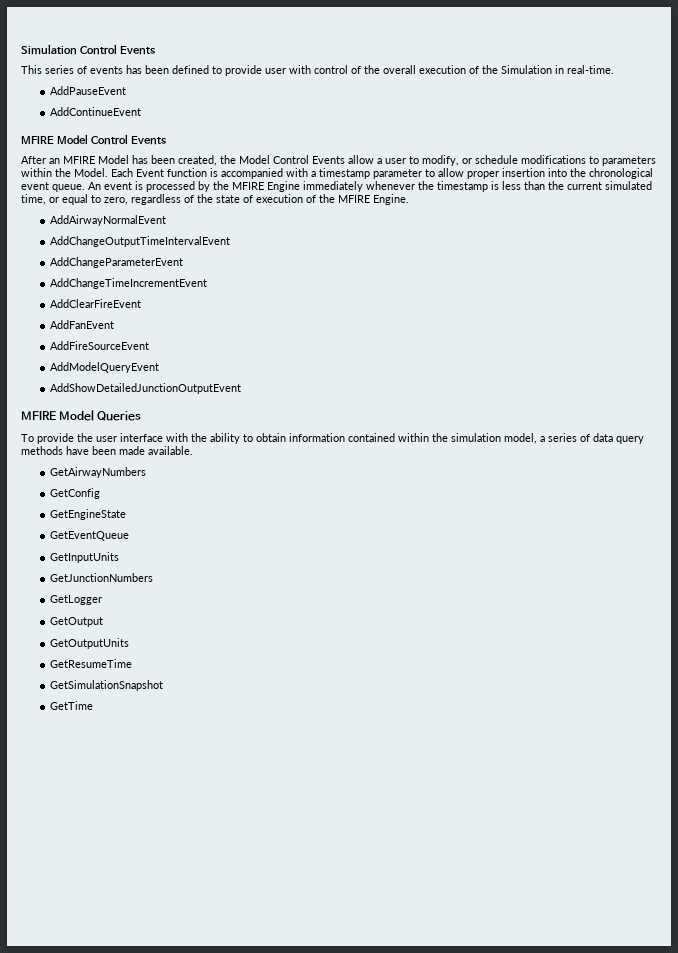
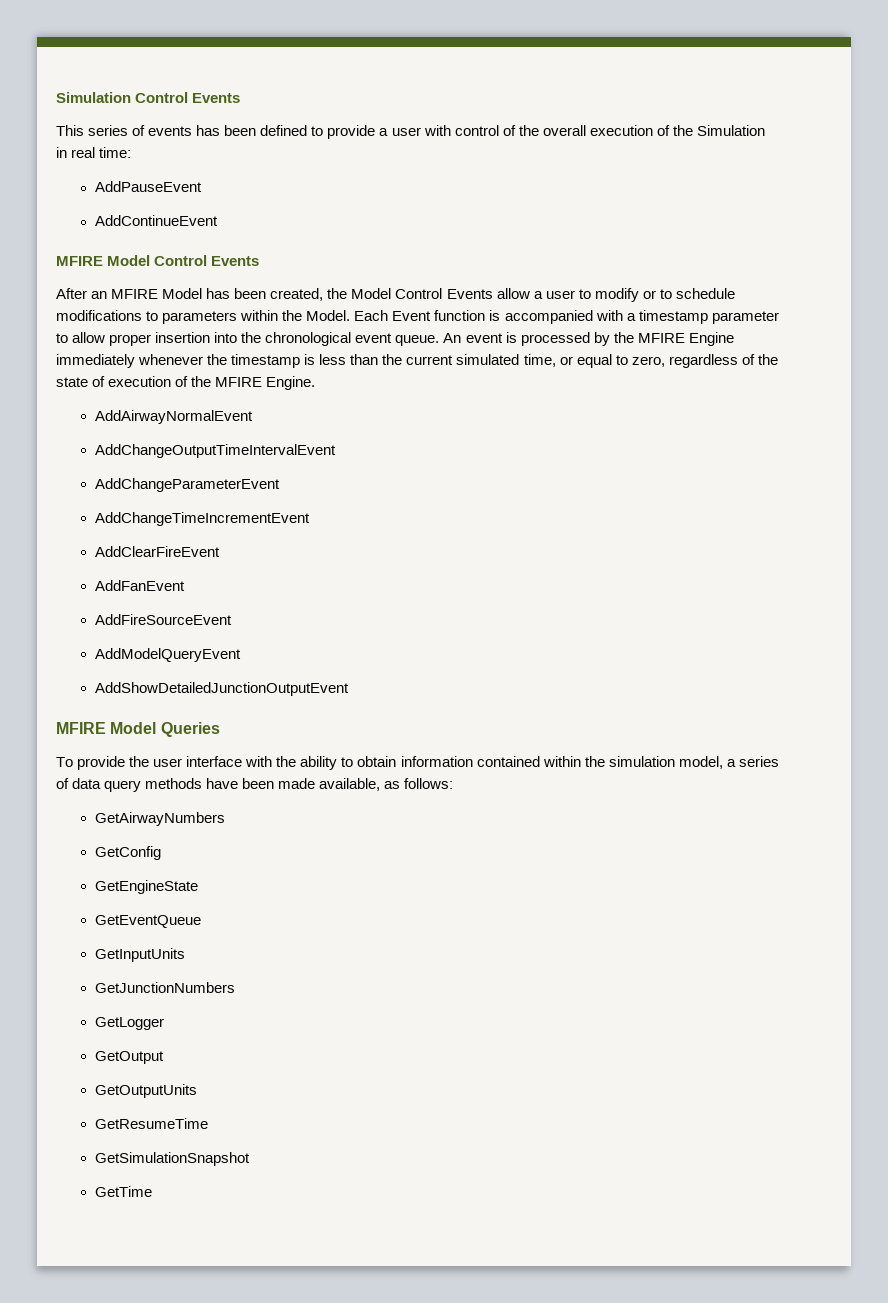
(262, 70) none -> [379,128,389,136] a
[567,65,614,74] real-time. -> [71,147,132,158] real time:
[422,155,472,166] modify, or -> [594,288,672,302] modify or to
[148,446,193,455] available. -> [319,778,454,791] available, as follows:

